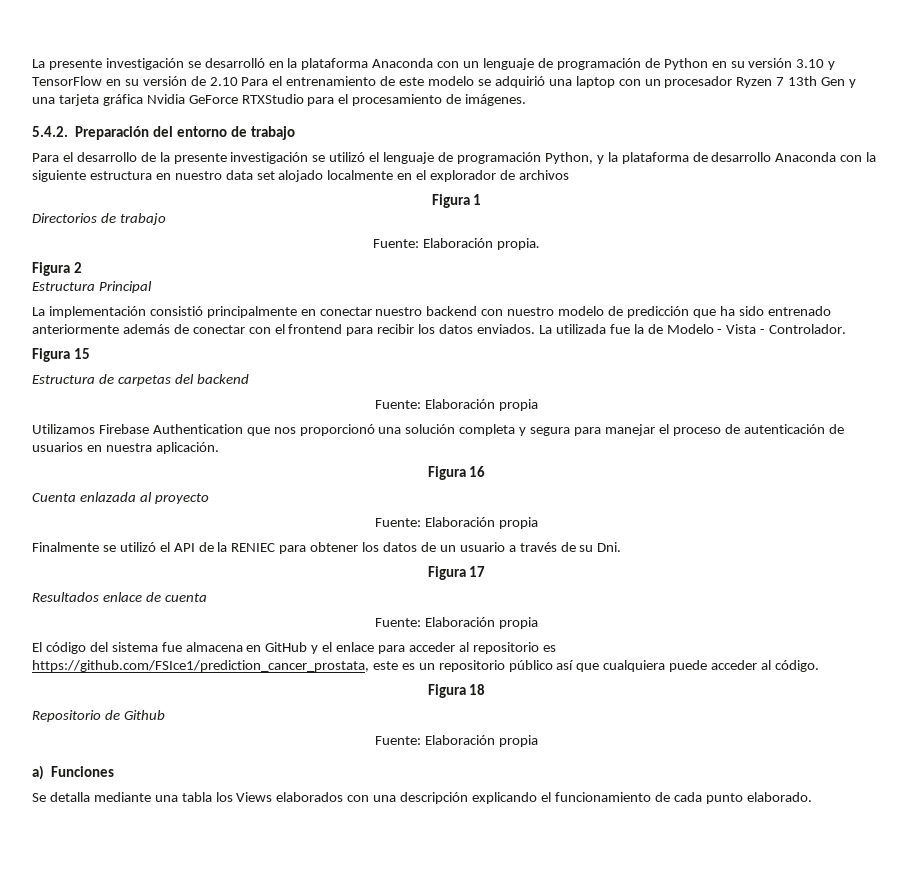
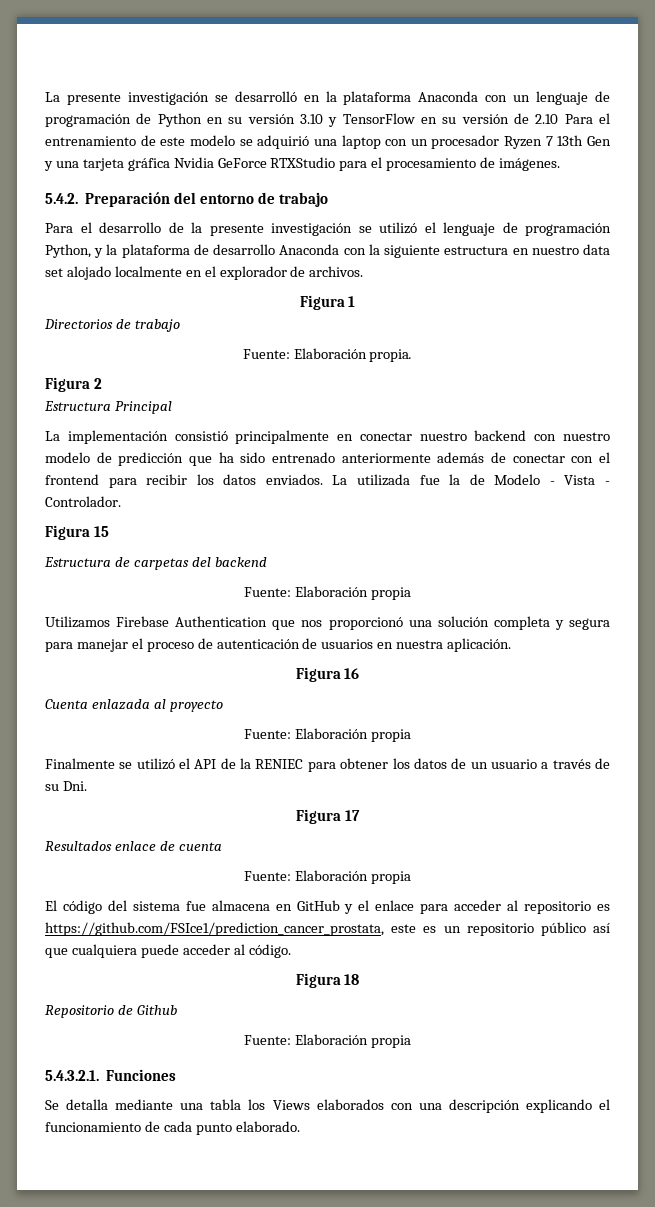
[518,170,569,180] archivos -> [309,266,364,277] archivos.
[32,765,44,780] a) -> [45,1070,99,1081] 5.4.3.2.1.

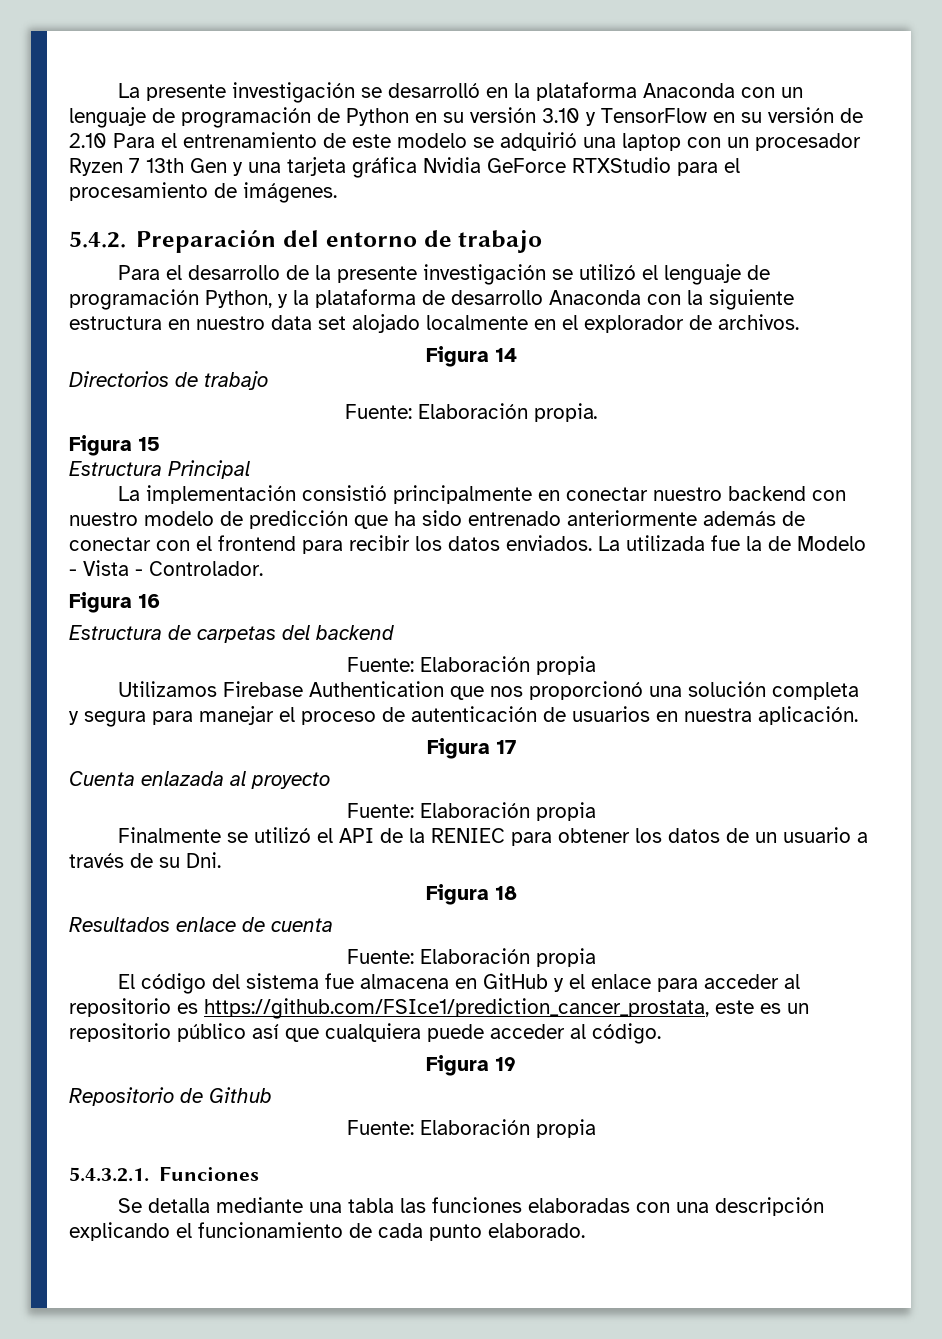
[348,296,356,307] 1 -> [494,348,517,362] 14
[93,378,102,389] 2 -> [138,437,160,451] 15
[93,526,109,537] 15 -> [138,594,160,608] 16
[344,668,360,679] 16 -> [495,740,516,754] 17
[344,810,360,821] 17 -> [494,886,517,900] 18
[344,974,360,985] 18 -> [495,1057,516,1071] 19
[248,1099,384,1110] los Views elaborados -> [399,1197,630,1213] las funciones elaboradas

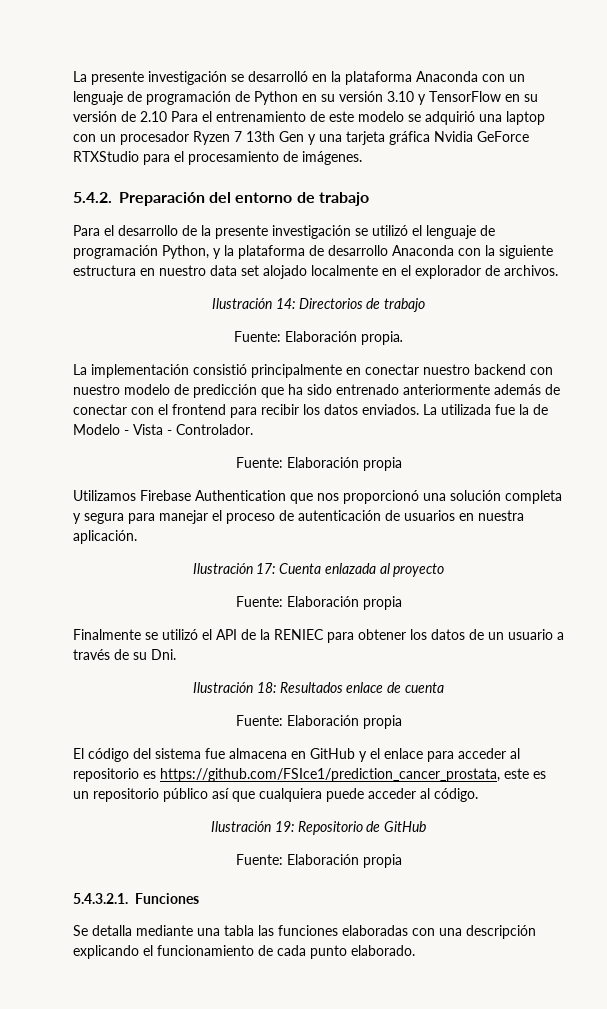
[425,346,517,367] Figura 14 // -> [211,298,295,309] Ilustración 14:
[69,435,160,456] [69,460,250,479] // Figura 15 // Estructura Principal -> (403, 338) none
[69,592,160,613] [69,625,394,643] // Figura 16 // Estructura de carpetas del backend -> (253, 429) none
[426,738,516,759] Figura 17 // -> [192,563,276,574] Ilustración 17:
[425,884,517,905] Figura 18 // -> [193,682,276,693] Ilustración 18:
[426,1055,516,1076] Figura 19 // -> [210,821,294,832] Ilustración 19:
[209,1087,272,1103] Github -> [384,821,427,832] GitHub

